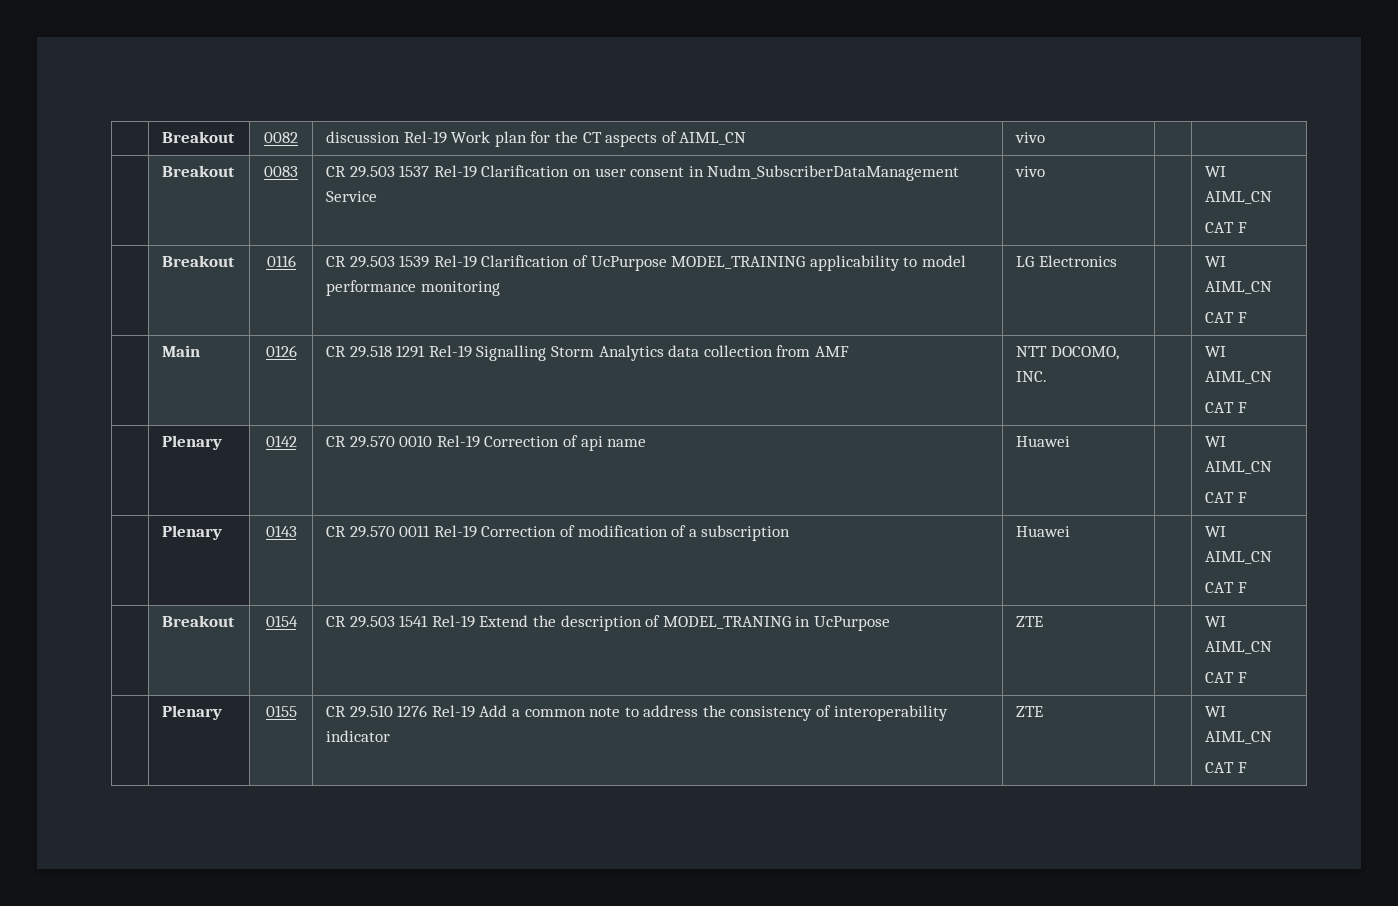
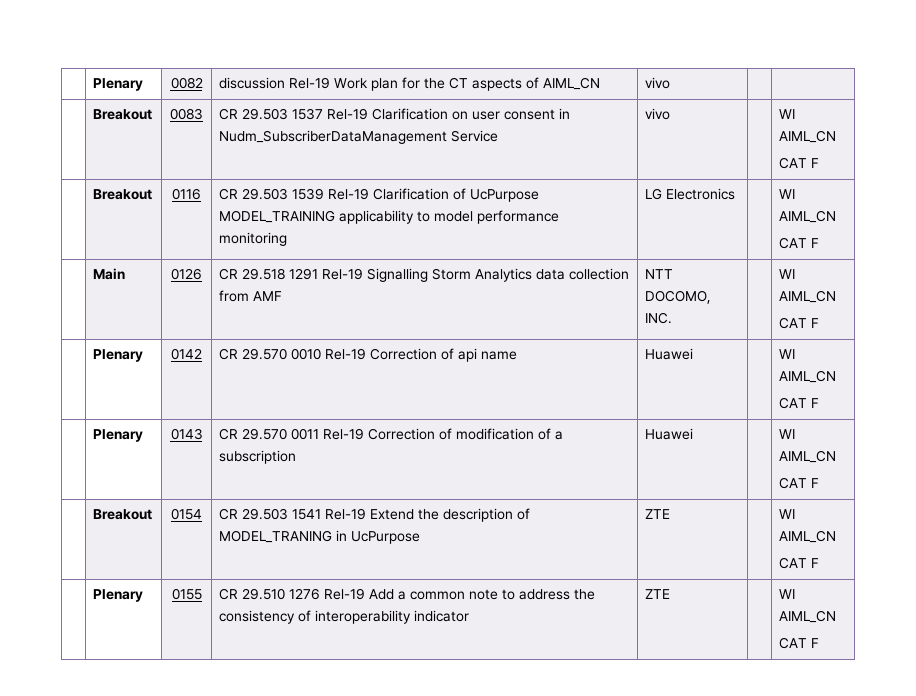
[161,131,235,143] | Breakout -> [93,78,144,91] | Plenary

